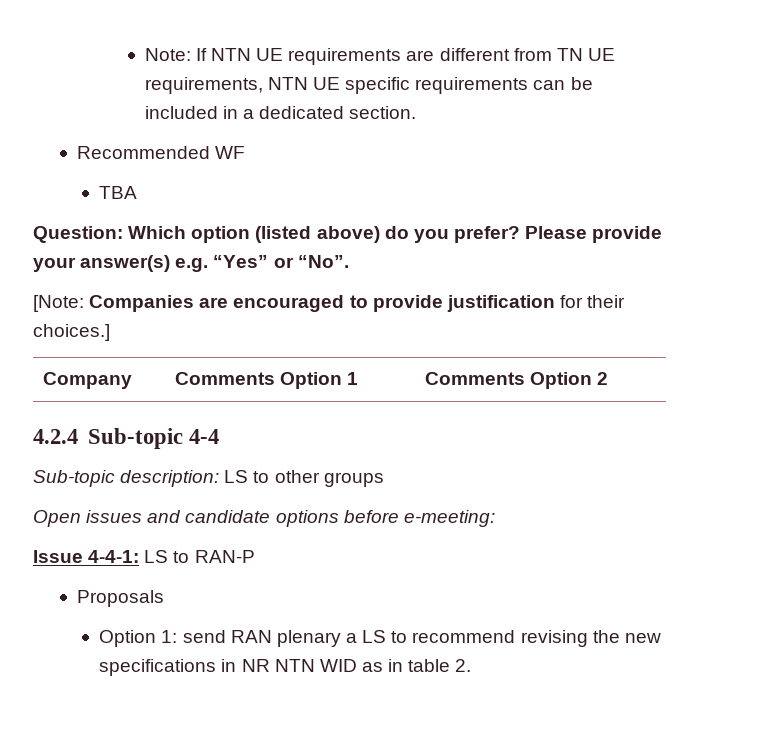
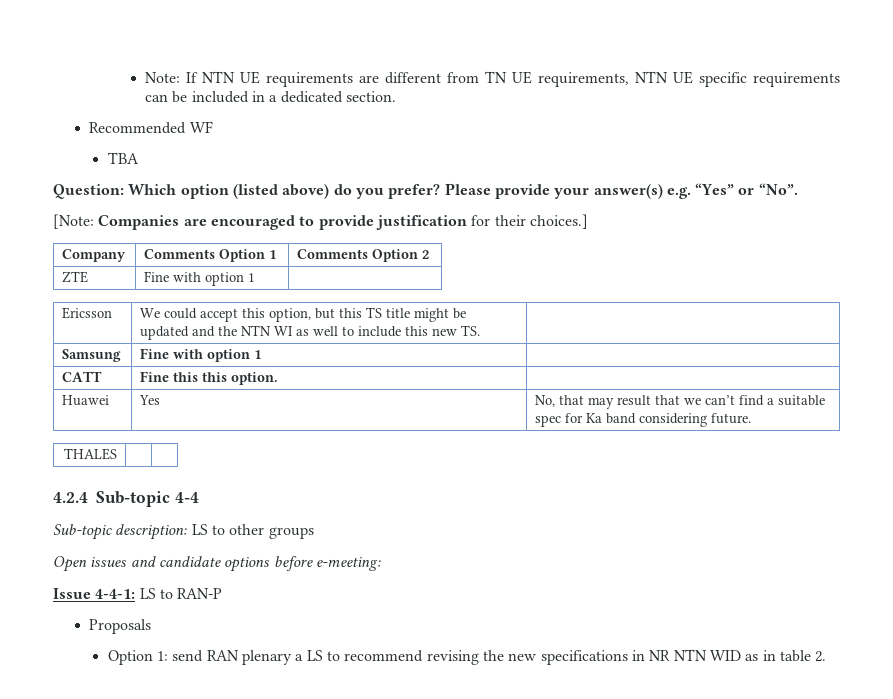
(609, 378) none -> [62,271,89,283] [144,271,256,286] [62,307,113,319] [140,307,467,322] [140,325,481,340] [62,349,122,362] [140,348,262,362] [62,371,103,382] [140,371,279,385] [62,395,110,406] [139,395,161,405] [535,395,826,409] [535,413,752,427] [63,448,117,460] // ZTE | Fine with option 1 | // Ericsson | We could accept this option, but this TS title might be updated and the NTN WI as well to include this new TS. | // Samsung | Fine with option 1 | // CATT | Fine this this option. | // Huawei | Yes | No, that may result that we can’t find a suitable spec for Ka band considering future. // THALES | |

